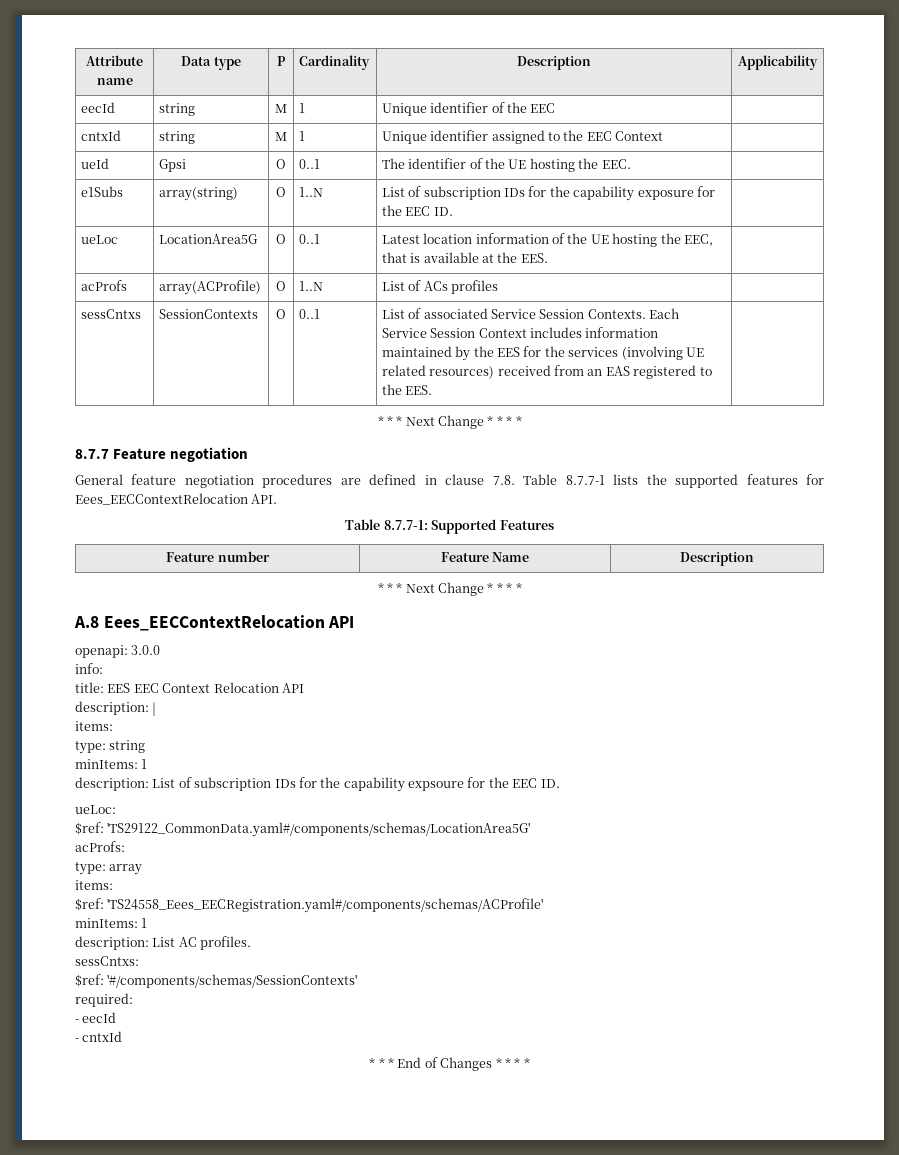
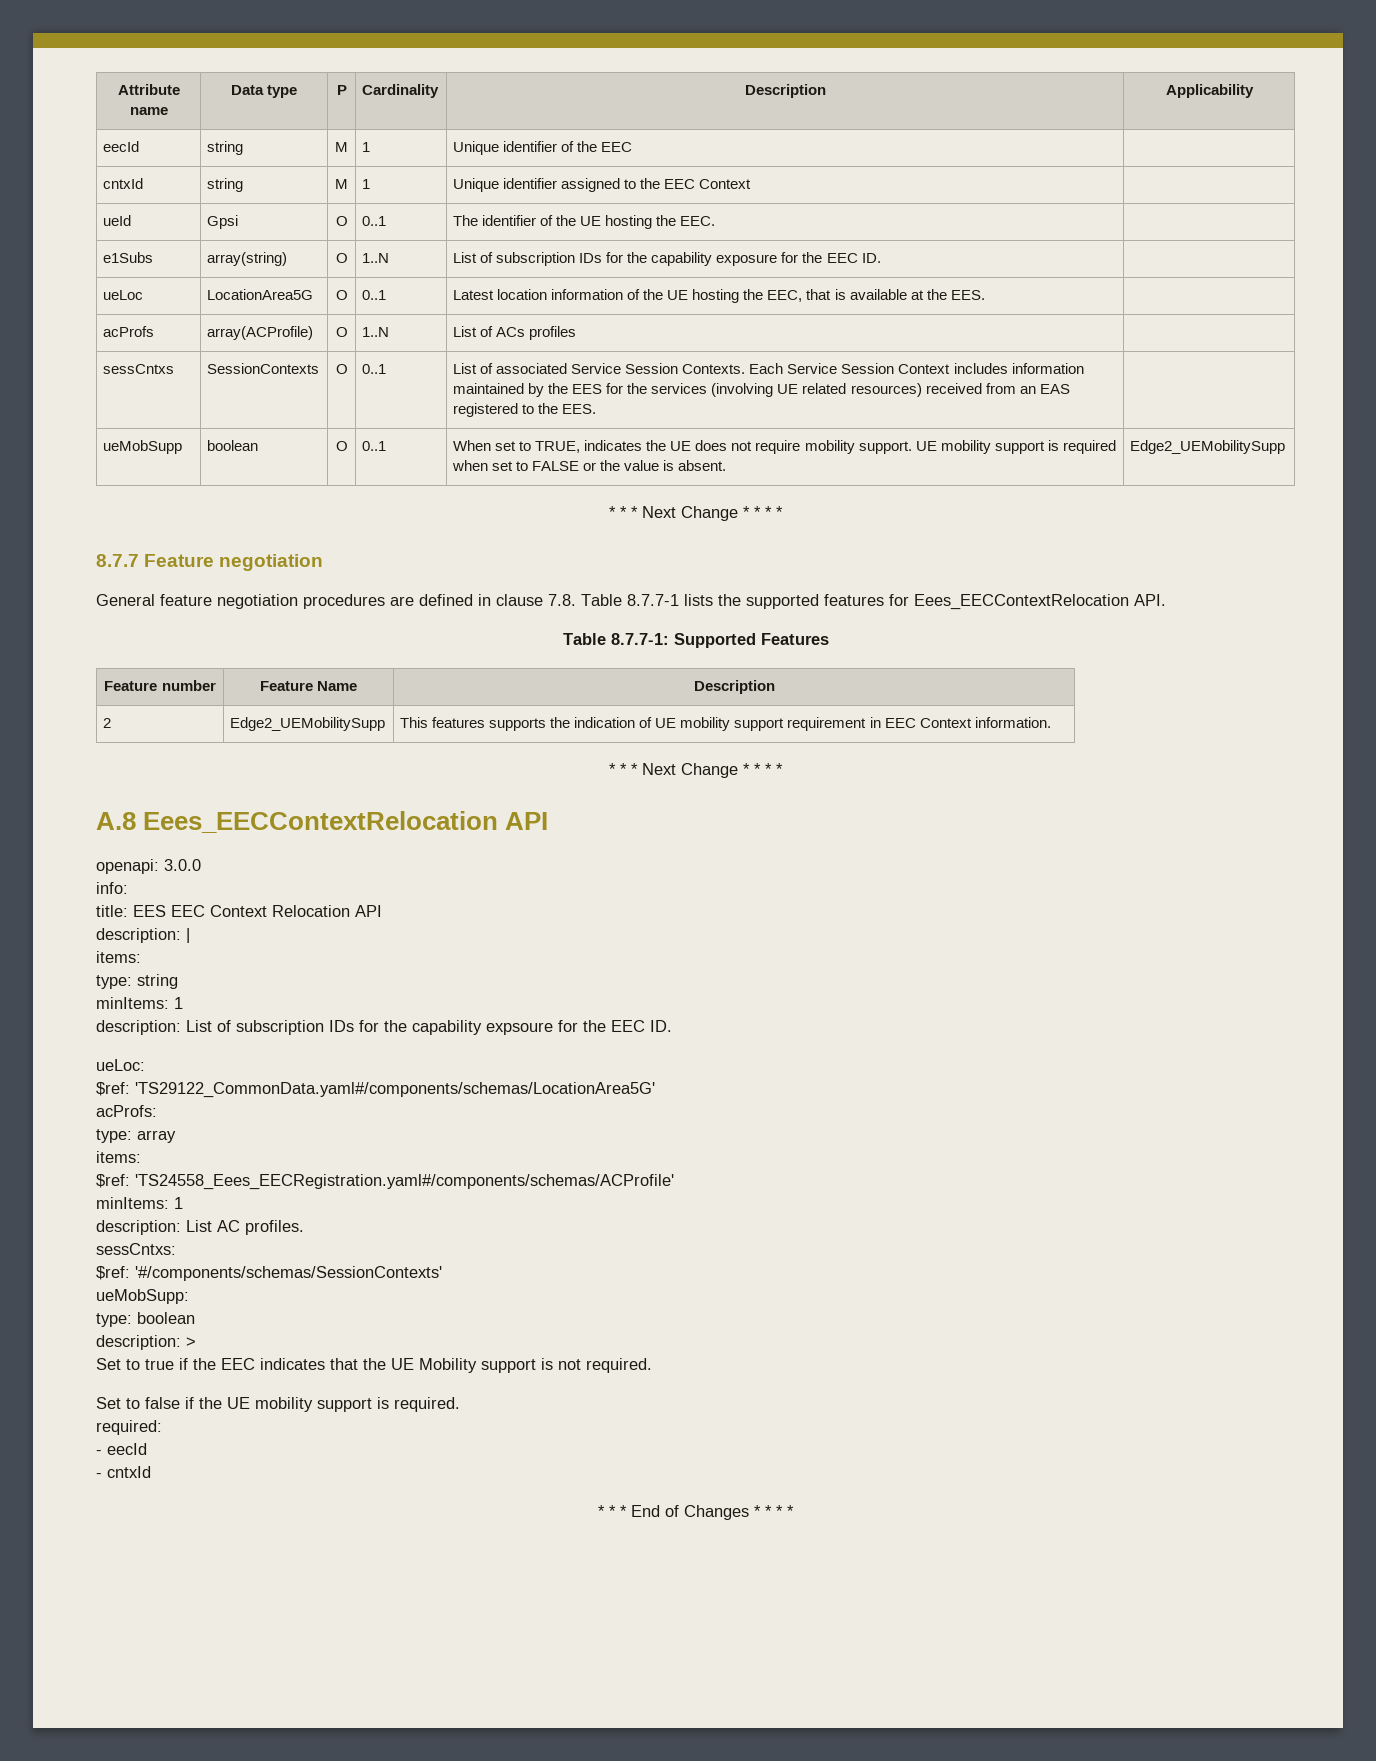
(433, 390) none -> [103,440,183,454] [207,440,259,451] [335,441,348,451] [362,441,387,451] [453,440,1116,454] [452,460,727,471] [1130,440,1286,454] // ueMobSupp | boolean | O | 0..1 | When set to TRUE, indicates the UE does not require mobility support. UE mobility support is required when set to FALSE or the value is absent. | Edge2_UEMobilitySupp
(754, 559) none -> [103,718,112,728] [230,717,386,731] [400,717,1051,731] // 2 | Edge2_UEMobilitySupp | This features supports the indication of UE mobility support requirement in EEC Context information.
(358, 981) none -> [96,1289,189,1304] [96,1312,195,1327] [96,1335,196,1350] [96,1358,652,1373] [96,1397,460,1412] // ueMobSupp: // type: boolean // description: > // Set to true if the EEC indicates that the UE Mobility support is not required. // Set to false if the UE mobility support is required.

